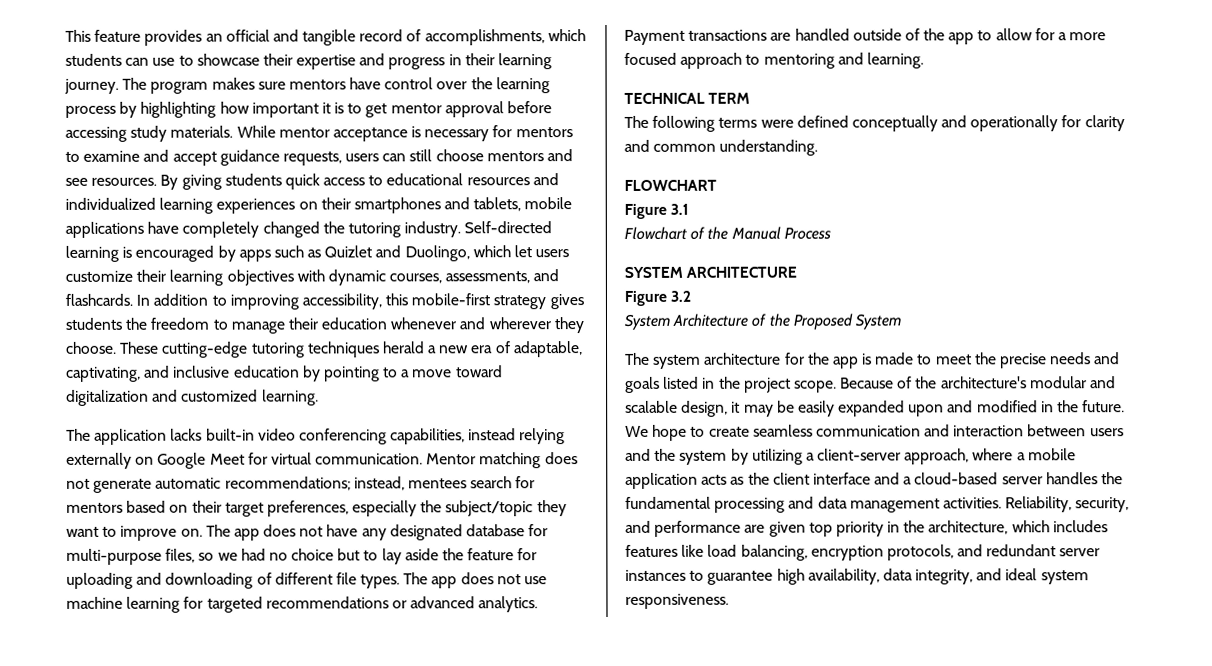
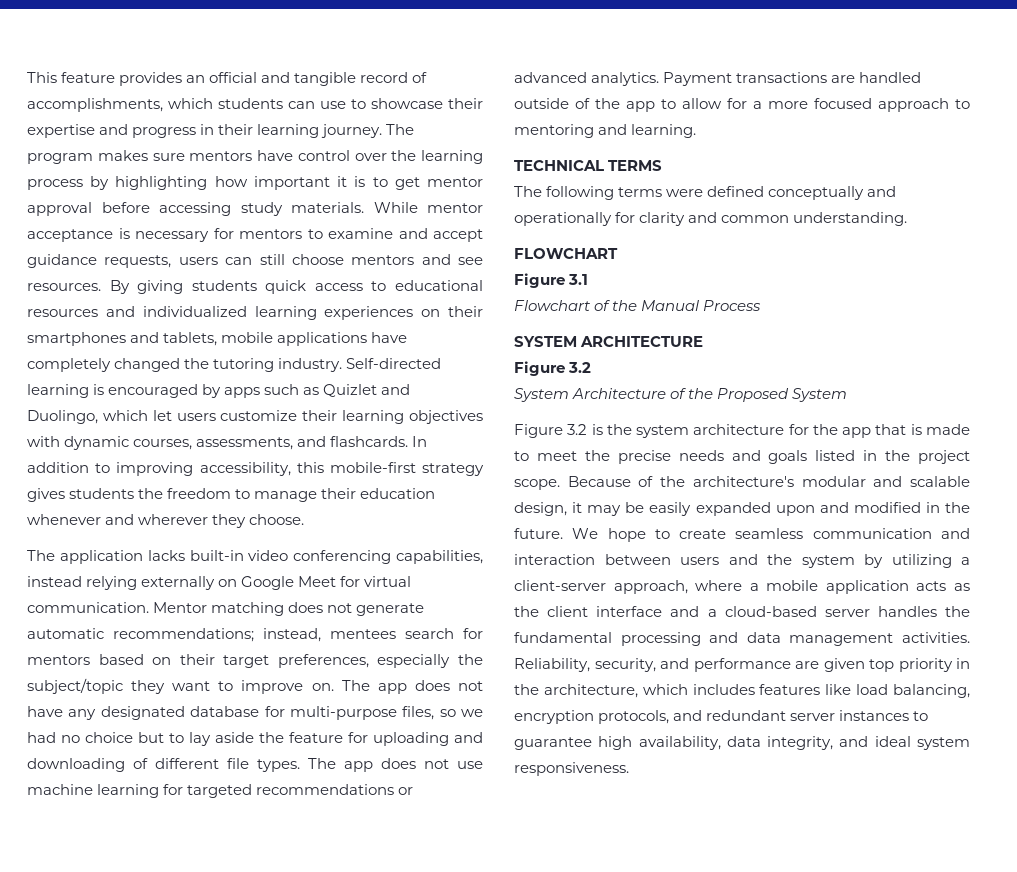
[120,341,583,358] [66,365,503,382] [66,389,319,406] These cutting-edge tutoring techniques herald a new era of adaptable, captivating, and inclusive education by pointing to a move toward digitalization and customized learning. -> (305, 519) none
[708,92,751,104] TERM -> [608,160,663,171] TERMS
[625,352,650,365] The -> [514,424,632,438] Figure 3.2 is the
(859, 362) none -> [875,424,907,435] that

